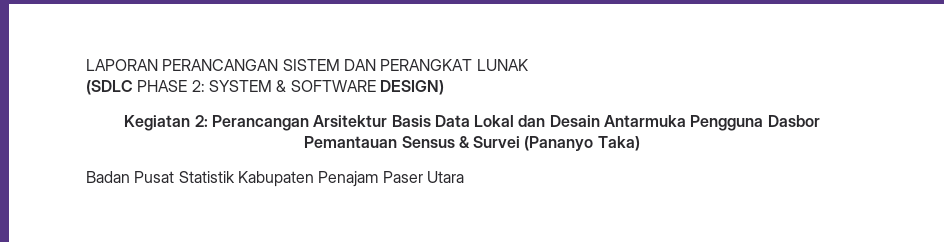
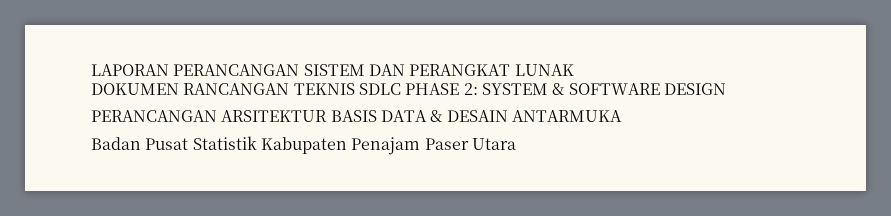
[86,80,133,95] (SDLC -> [91,83,401,95] DOKUMEN RANCANGAN TEKNIS SDLC
[379,80,444,95] [124,115,820,131] [304,136,640,151] DESIGN) // Kegiatan 2: Perancangan Arsitektur Basis Data Lokal dan Desain Antarmuka Pengguna Dasbor Pemantauan Sensus & Survei (Pananyo Taka) -> [663,83,726,95] [91,110,622,122] DESIGN // PERANCANGAN ARSITEKTUR BASIS DATA & DESAIN ANTARMUKA

